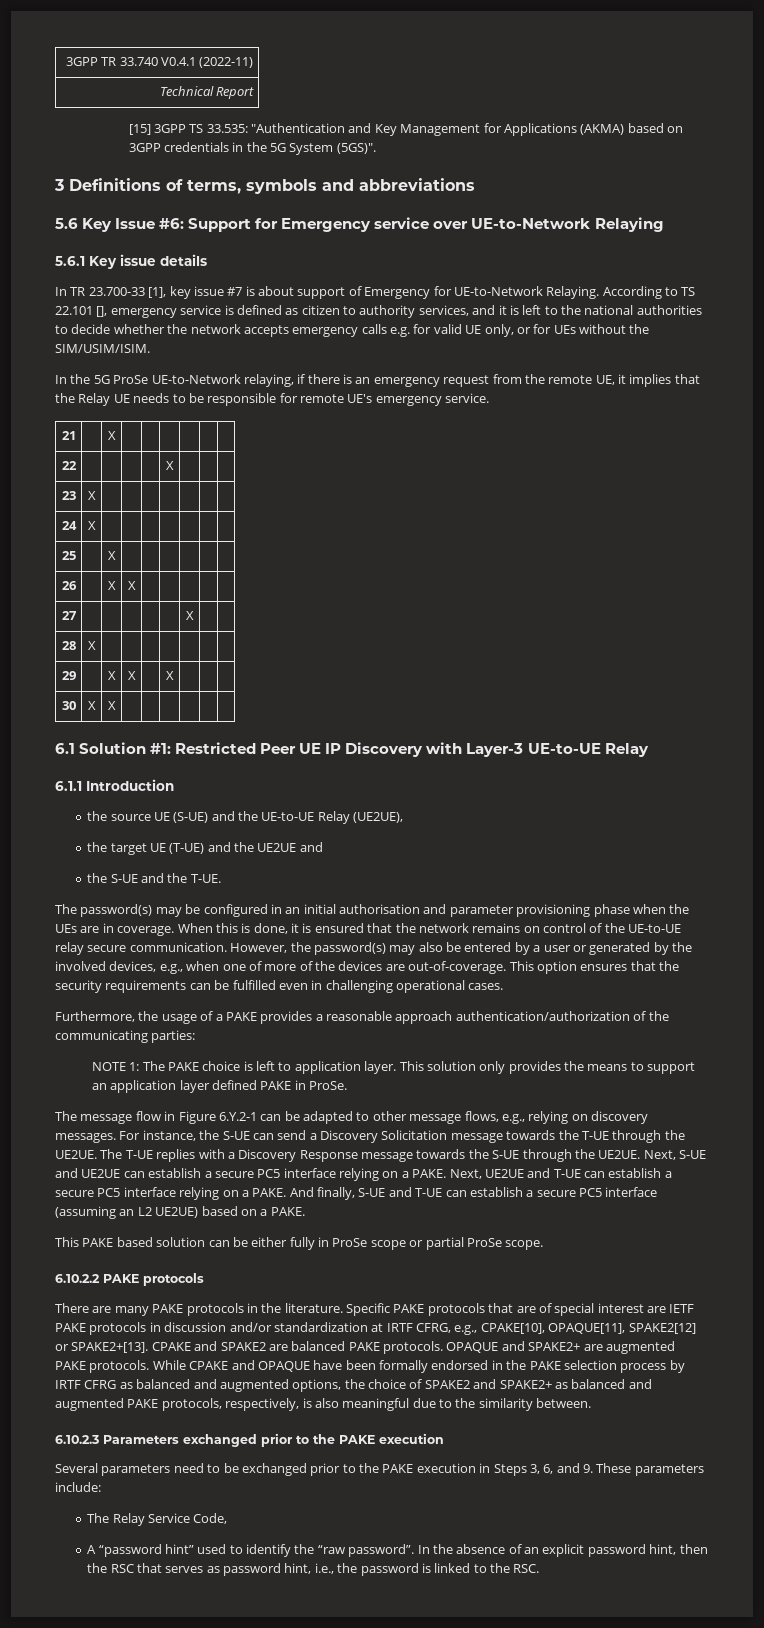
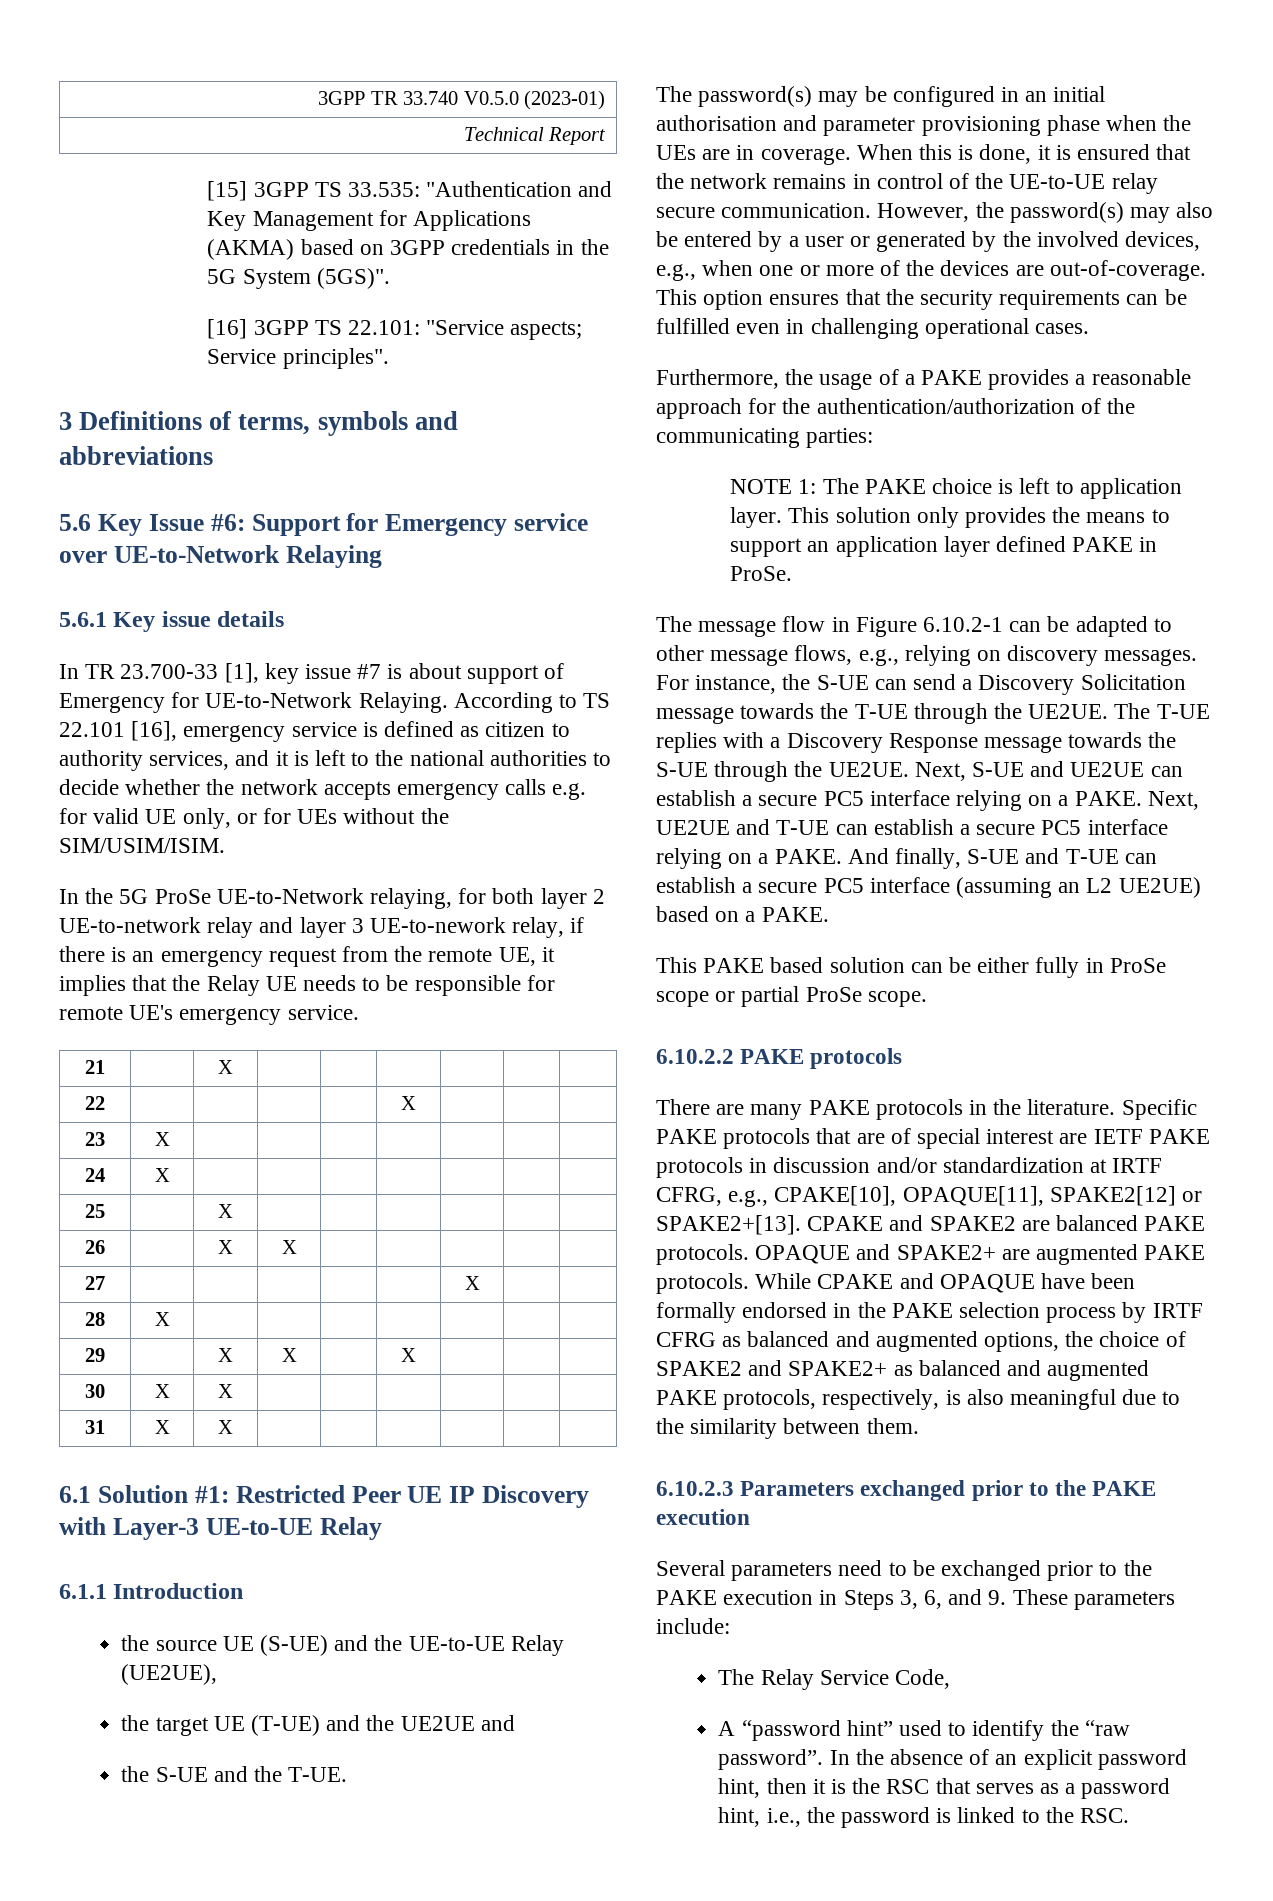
[161,57,254,68] V0.4.1 (2022-11) -> [463,90,606,110] V0.5.0 (2023-01)
(376, 148) none -> [207,319,583,340] [207,348,389,369] // [16] 3GPP TS 22.101: "Service aspects; Service principles".
[96,306,108,317] [], -> [131,721,178,741] [16],
(294, 380) none -> [458,888,605,909] [59,917,565,938] for both layer 2 UE-to-network relay and layer 3 UE-to-nework relay,
(116, 705) none -> [85,1420,105,1434] [154,1420,170,1434] [218,1420,233,1434] // 31 | X | X | | | | | |
[523,926,540,933] on -> [852,174,871,189] in
[248,961,262,971] of -> [799,265,820,276] or
(453, 1017) none -> [748,398,811,414] for the
[218,1112,257,1121] 6.Y.2-1 -> [923,617,1004,632] 6.10.2-1
[536,1398,592,1408] between. -> [783,1418,919,1434] between them.
(708, 1549) none -> [812,1779,847,1794] it is
(220, 1569) none -> [1065,1783,1076,1794] a

